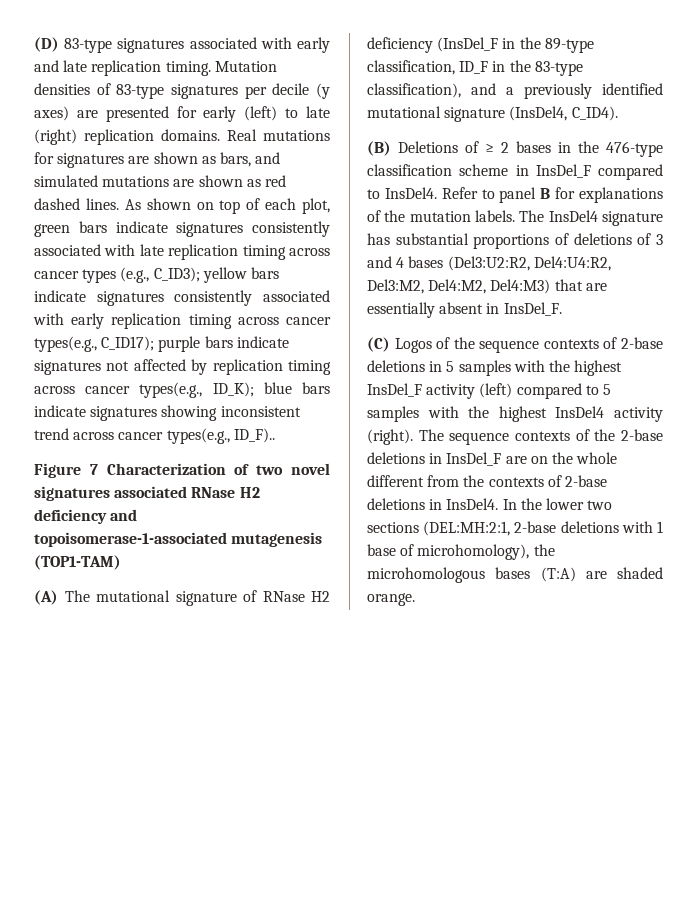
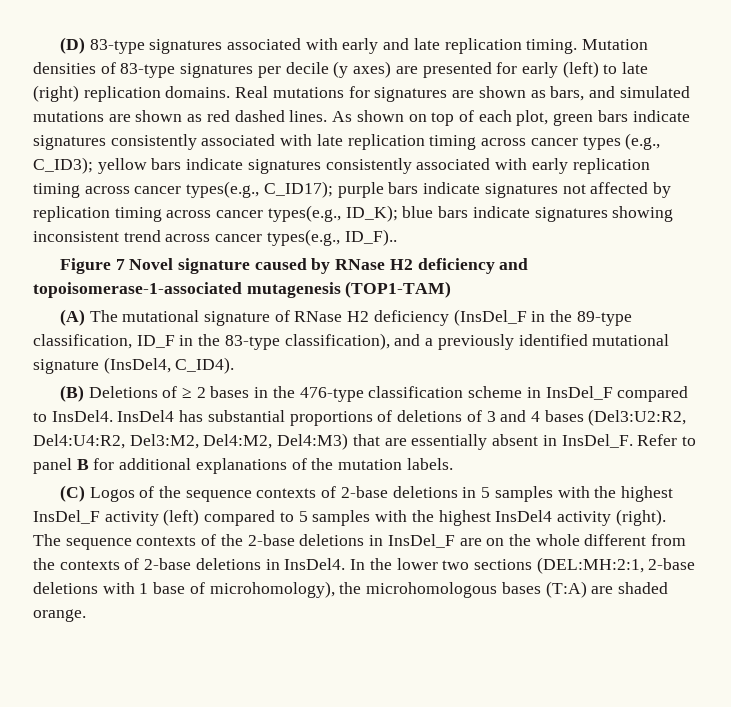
[106,463,330,475] [34,486,188,501] Characterization of two novel signatures associated -> [129,258,331,274] Novel signature caused by
[441,187,663,203] [367,210,663,226] Refer to panel B for explanations of the mutation labels. The InsDel4 signature -> [117,410,175,422] InsDel4
(562, 309) none -> [637,434,696,446] [33,458,453,474] Refer to panel B for additional explanations of the mutation labels.

